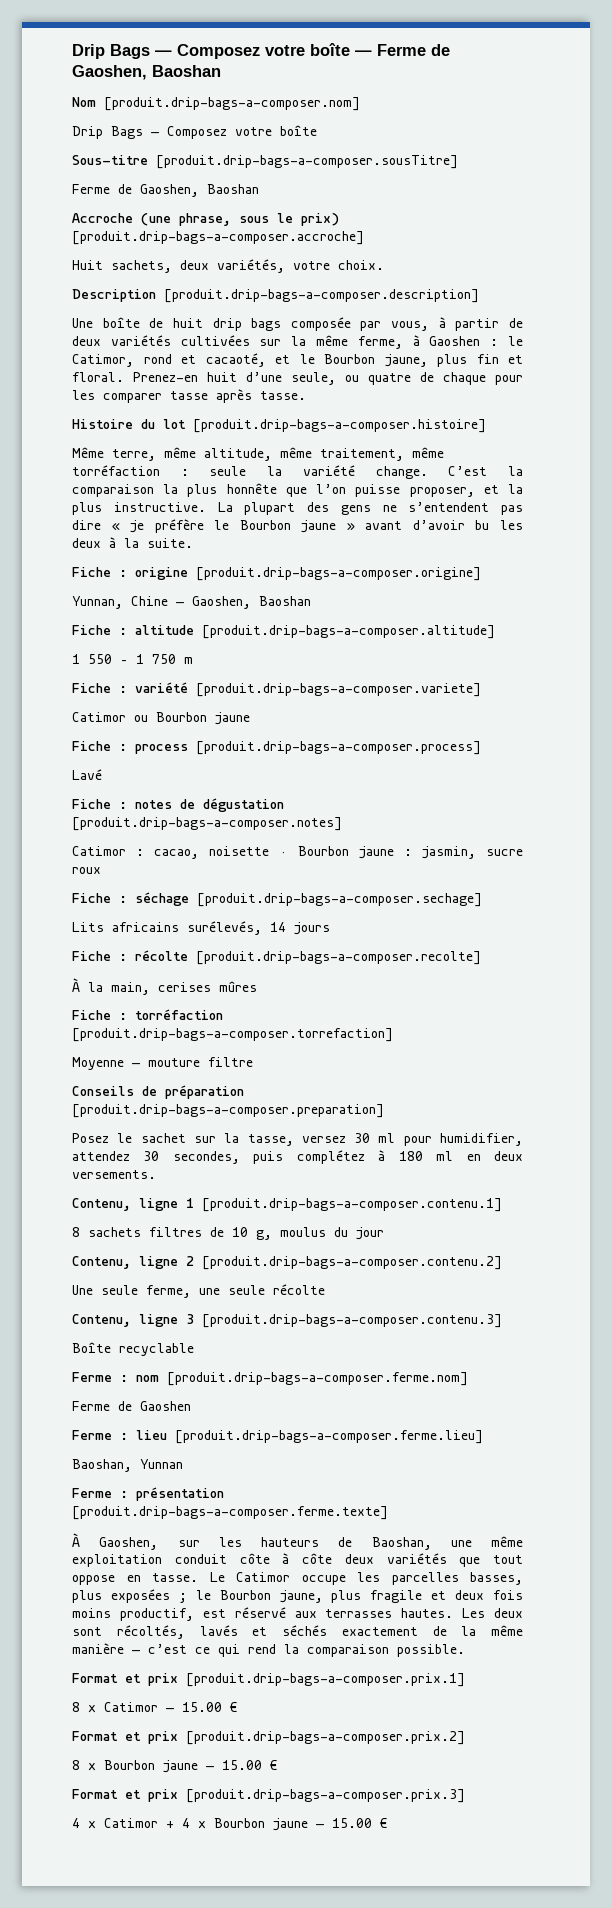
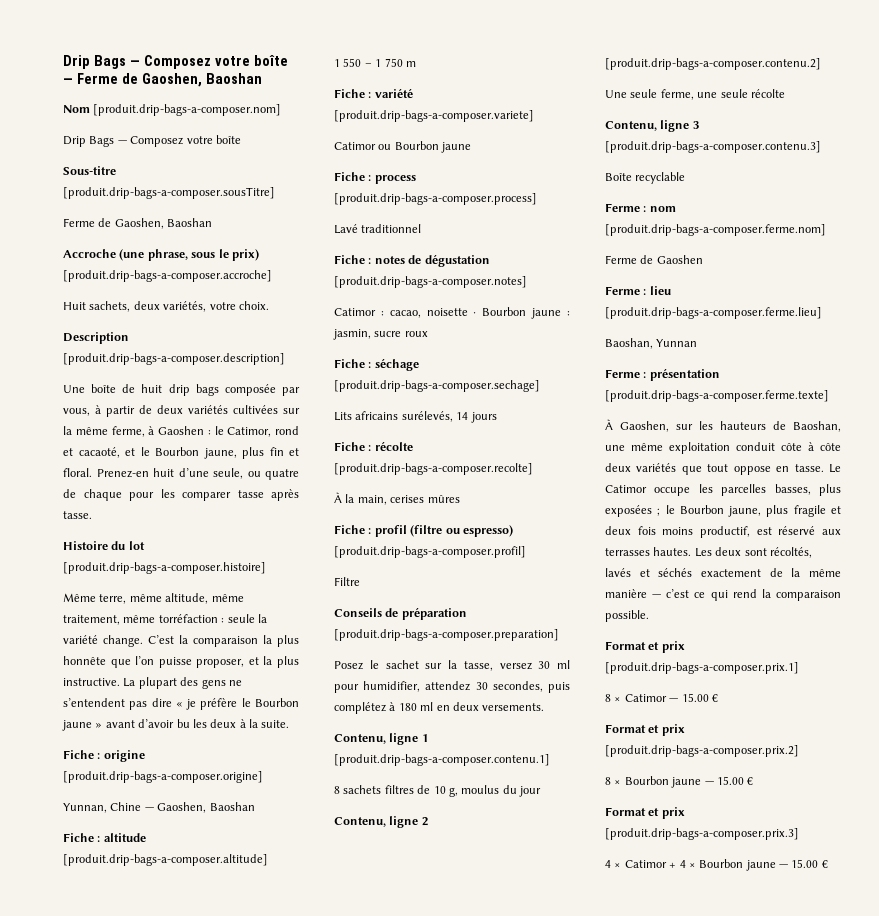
(102, 774) none -> [361,224,422,233] traditionnel
[135,1009,223,1020] [72,1028,393,1042] [72,1057,253,1070] torréfaction [produit.drip-bags-a-composer.torrefaction] // Moyenne — mouture filtre -> [374,525,513,537] [334,546,526,558] [334,577,360,586] profil (filtre ou espresso) [produit.drip-bags-a-composer.profil] // Filtre

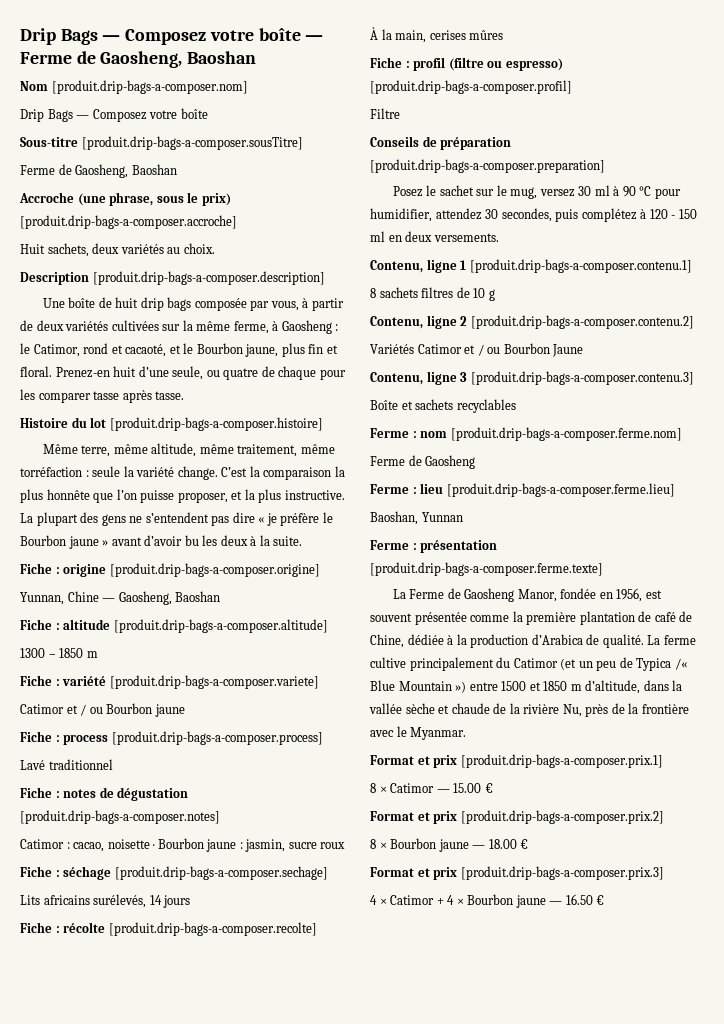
[141,73,202,87] Gaoshen, -> [100,51,183,68] Gaosheng,
[114,218,164,229] Gaoshen, -> [75,164,129,178] Gaosheng,
[163,301,236,312] variétés, votre -> [120,244,181,254] variétés au
[158,426,204,435] Gaoshen -> [281,320,332,334] Gaosheng
[157,802,207,813] Gaoshen, -> [118,591,172,605] Gaosheng,
[334,58,403,67] 1 550 – 1 750 -> [20,648,84,658] 1300 – 1850
(376, 146) none -> [66,704,87,716] et /
[448,660,493,671] la tasse, -> [496,185,538,199] le mug,
(570, 664) none -> [613,186,652,197] à 90 °C
[398,703,417,711] 180 -> [649,209,697,219] 120 - 150
[448,785,541,797] g, moulus du jour -> [488,289,495,301] g
[605,89,785,100] Une seule ferme, une seule récolte -> [370,343,584,357] Variétés Catimor et / ou Bourbon Jaune
[635,172,686,184] recyclable -> [401,399,516,413] et sachets recyclables
[656,255,703,264] Gaoshen -> [425,455,476,469] Gaosheng
[605,419,841,432] [605,442,841,454] [605,463,841,475] [605,484,841,496] [605,505,841,517] [605,526,841,538] [605,547,812,558] [605,568,841,577] [605,589,841,601] [605,610,649,622] À Gaoshen, sur les hauteurs de Baoshan, une même exploitation conduit côte à côte deux variétés que tout oppose en tasse. Le Catimor occupe les parcelles basses, plus exposées ; le Bourbon jaune, plus fragile et deux fois moins productif, est réservé aux terrasses hautes. Les deux sont récoltés, lavés et séchés exactement de la même manière — c’est ce qui rend la comparaison possible. -> [392,588,662,602] [370,611,693,625] [370,634,696,648] [370,657,687,671] [370,680,683,694] [369,703,689,717] [370,726,467,740] La Ferme de Gaosheng Manor, fondée en 1956, est souvent présentée comme la première plantation de café de Chine, dédiée à la production d’Arabica de qualité. La ferme cultive principalement du Catimor (et un peu de Typica /« Blue Mountain ») entre 1500 et 1850 m d’altitude, dans la vallée sèche et chaude de la rivière Nu, près de la frontière avec le Myanmar.
[716,776,744,785] 15.00 -> [488,839,517,849] 18.00
[791,859,819,868] 15.00 -> [565,894,593,905] 16.50

